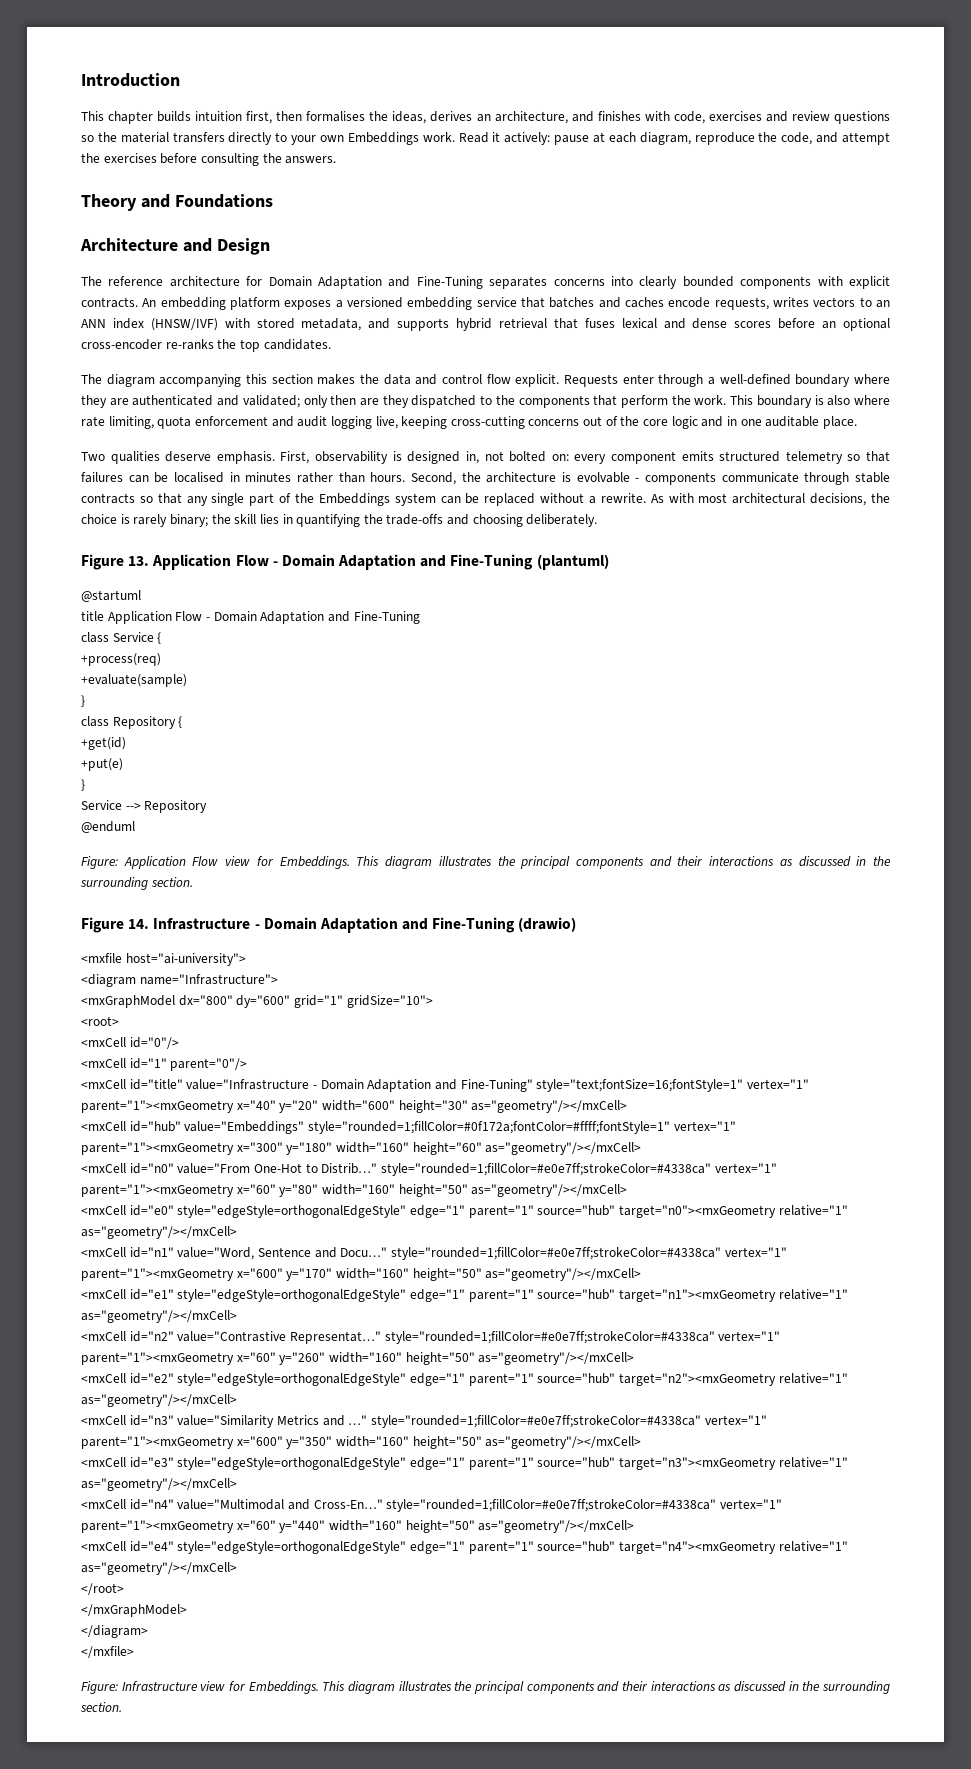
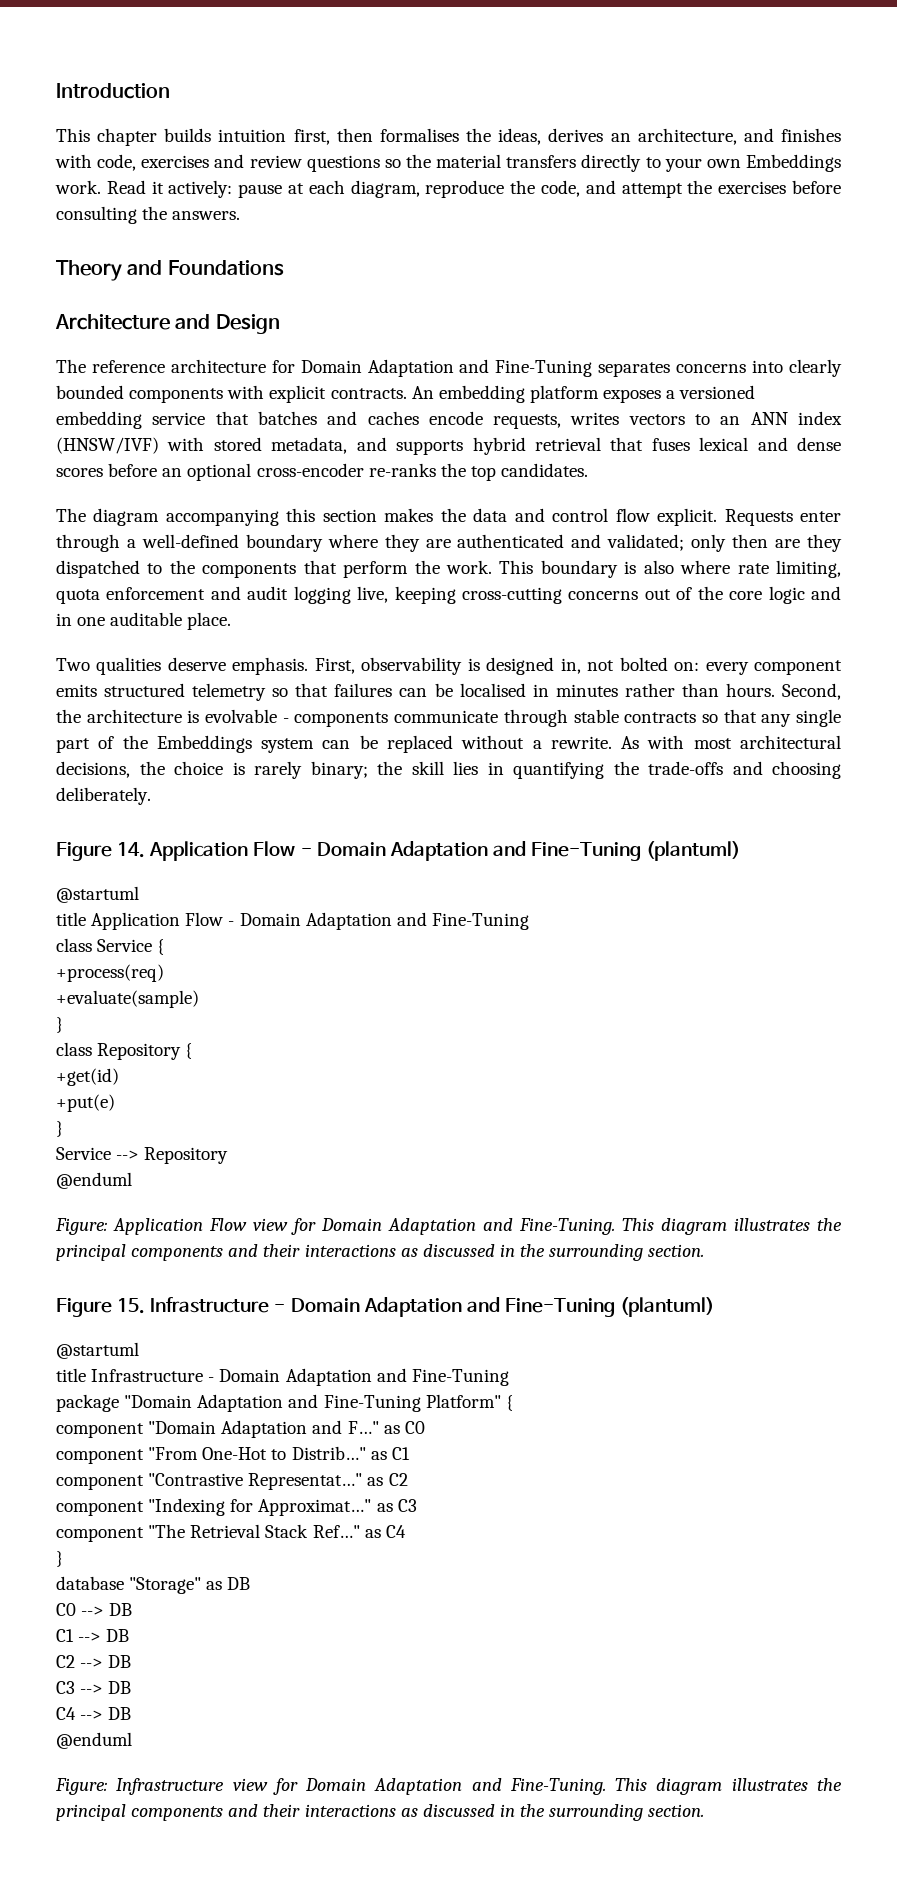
[128,556,150,566] 13. -> [117,842,146,858] 14.
[279,856,350,869] Embeddings. -> [321,1218,615,1235] Domain Adaptation and Fine-Tuning.
[128,917,577,933] [81,953,246,966] [81,974,278,987] [81,995,433,1008] [81,1016,119,1026] [81,1037,179,1049] [81,1058,248,1071] [81,1079,809,1092] [81,1100,628,1113] [81,1121,736,1134] [81,1142,642,1155] [81,1163,777,1176] [81,1184,628,1197] [81,1205,848,1218] [81,1226,237,1239] [81,1247,787,1260] [81,1268,642,1281] [81,1289,848,1302] [81,1310,237,1323] [81,1331,781,1344] [81,1352,635,1365] [81,1373,848,1386] [81,1394,237,1407] [81,1415,767,1428] [81,1436,642,1449] [81,1457,848,1470] [81,1478,237,1491] [81,1499,782,1512] [81,1520,635,1533] [81,1541,848,1554] [81,1562,237,1575] [81,1583,124,1595] [81,1604,187,1617] [81,1625,148,1638] [81,1646,134,1658] 14. Infrastructure - Domain Adaptation and Fine-Tuning (drawio) // <mxfile host="ai-university"> // <diagram name="Infrastructure"> // <mxGraphModel dx="800" dy="600" grid="1" gridSize="10"> // <root> // <mxCell id="0"/> // <mxCell id="1" parent="0"/> // <mxCell id="title" value="Infrastructure - Domain Adaptation and Fine-Tuning" style="text;fontSize=16;fontStyle=1" vertex="1" parent="1"><mxGeometry x="40" y="20" width="600" height="30" as="geometry"/></mxCell> // <mxCell id="hub" value="Embeddings" style="rounded=1;fillColor=#0f172a;fontColor=#ffff;fontStyle=1" vertex="1" parent="1"><mxGeometry x="300" y="180" width="160" height="60" as="geometry"/></mxCell> // <mxCell id="n0" value="From One-Hot to Distrib…" style="rounded=1;fillColor=#e0e7ff;strokeColor=#4338ca" vertex="1" parent="1"><mxGeometry x="60" y="80" width="160" height="50" as="geometry"/></mxCell> // <mxCell id="e0" style="edgeStyle=orthogonalEdgeStyle" edge="1" parent="1" source="hub" target="n0"><mxGeometry relative="1" as="geometry"/></mxCell> // <mxCell id="n1" value="Word, Sentence and Docu…" style="rounded=1;fillColor=#e0e7ff;strokeColor=#4338ca" vertex="1" parent="1"><mxGeometry x="600" y="170" width="160" height="50" as="geometry"/></mxCell> // <mxCell id="e1" style="edgeStyle=orthogonalEdgeStyle" edge="1" parent="1" source="hub" target="n1"><mxGeometry relative="1" as="geometry"/></mxCell> // <mxCell id="n2" value="Contrastive Representat…" style="rounded=1;fillColor=#e0e7ff;strokeColor=#4338ca" vertex="1" parent="1"><mxGeometry x="60" y="260" width="160" height="50" as="geometry"/></mxCell> // <mxCell id="e2" style="edgeStyle=orthogonalEdgeStyle" edge="1" parent="1" source="hub" target="n2"><mxGeometry relative="1" as="geometry"/></mxCell> // <mxCell id="n3" value="Similarity Metrics and …" style="rounded=1;fillColor=#e0e7ff;strokeColor=#4338ca" vertex="1" parent="1"><mxGeometry x="600" y="350" width="160" height="50" as="geometry"/></mxCell> // <mxCell id="e3" style="edgeStyle=orthogonalEdgeStyle" edge="1" parent="1" source="hub" target="n3"><mxGeometry relative="1" as="geometry"/></mxCell> // <mxCell id="n4" value="Multimodal and Cross-En…" style="rounded=1;fillColor=#e0e7ff;strokeColor=#4338ca" vertex="1" parent="1"><mxGeometry x="60" y="440" width="160" height="50" as="geometry"/></mxCell> // <mxCell id="e4" style="edgeStyle=orthogonalEdgeStyle" edge="1" parent="1" source="hub" target="n4"><mxGeometry relative="1" as="geometry"/></mxCell> // </root> // </mxGraphModel> // </diagram> // </mxfile> -> [117,1297,714,1317] [56,1342,139,1359] [56,1368,509,1386] [56,1394,513,1412] [56,1420,425,1438] [56,1446,410,1464] [56,1473,408,1490] [56,1498,417,1516] [56,1524,406,1542] [56,1551,63,1567] [56,1576,251,1594] [56,1603,133,1616] [56,1629,130,1642] [56,1655,132,1668] [56,1681,132,1694] [56,1707,132,1720] [56,1732,132,1749] 15. Infrastructure - Domain Adaptation and Fine-Tuning (plantuml) // @startuml // title Infrastructure - Domain Adaptation and Fine-Tuning // package "Domain Adaptation and Fine-Tuning Platform" { // component "Domain Adaptation and F…" as C0 // component "From One-Hot to Distrib…" as C1 // component "Contrastive Representat…" as C2 // component "Indexing for Approximat…" as C3 // component "The Retrieval Stack Ref…" as C4 // } // database "Storage" as DB // C0 --> DB // C1 --> DB // C2 --> DB // C3 --> DB // C4 --> DB // @enduml
[248,1681,319,1694] Embeddings. -> [305,1778,606,1795] Domain Adaptation and Fine-Tuning.

